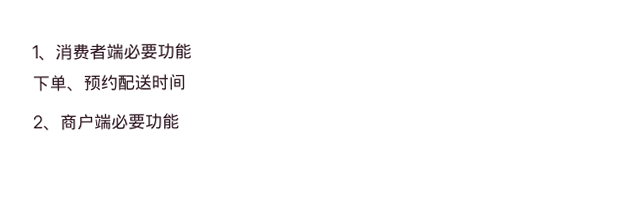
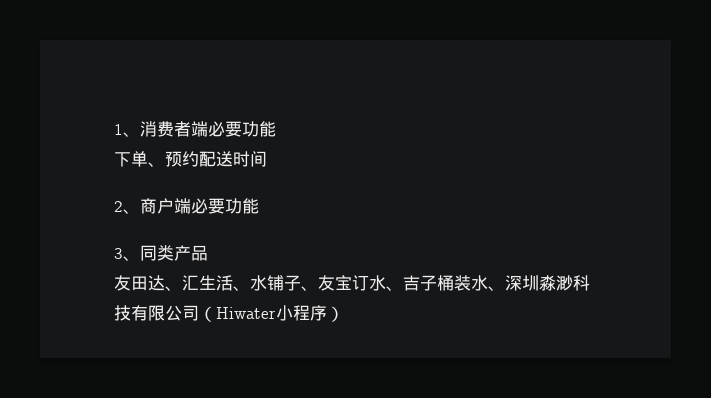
(180, 121) none -> [114,245,208,261] [114,275,590,291] [114,305,344,322] // 3、同类产品 // 友田达、汇生活、水铺子、友宝订水、吉子桶装水、深圳淼渺科技有限公司（Hiwater小程序）

